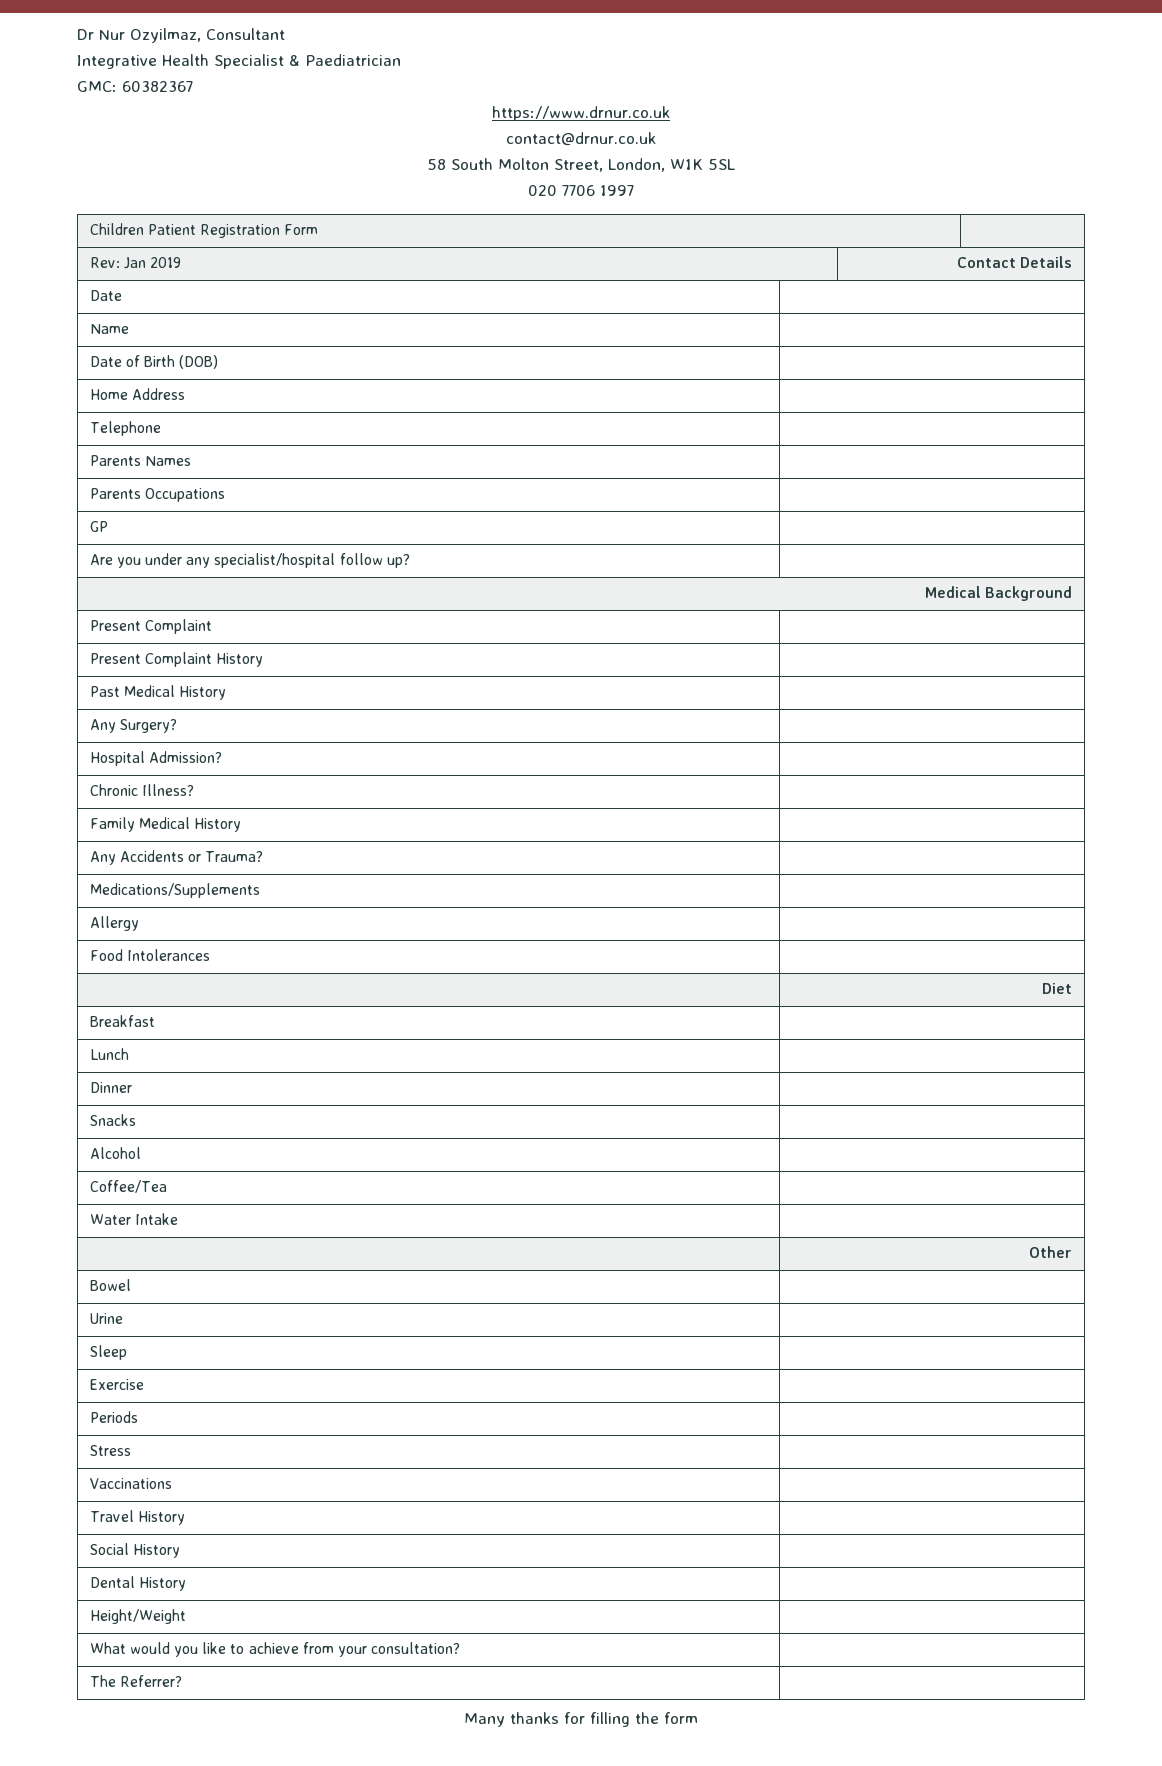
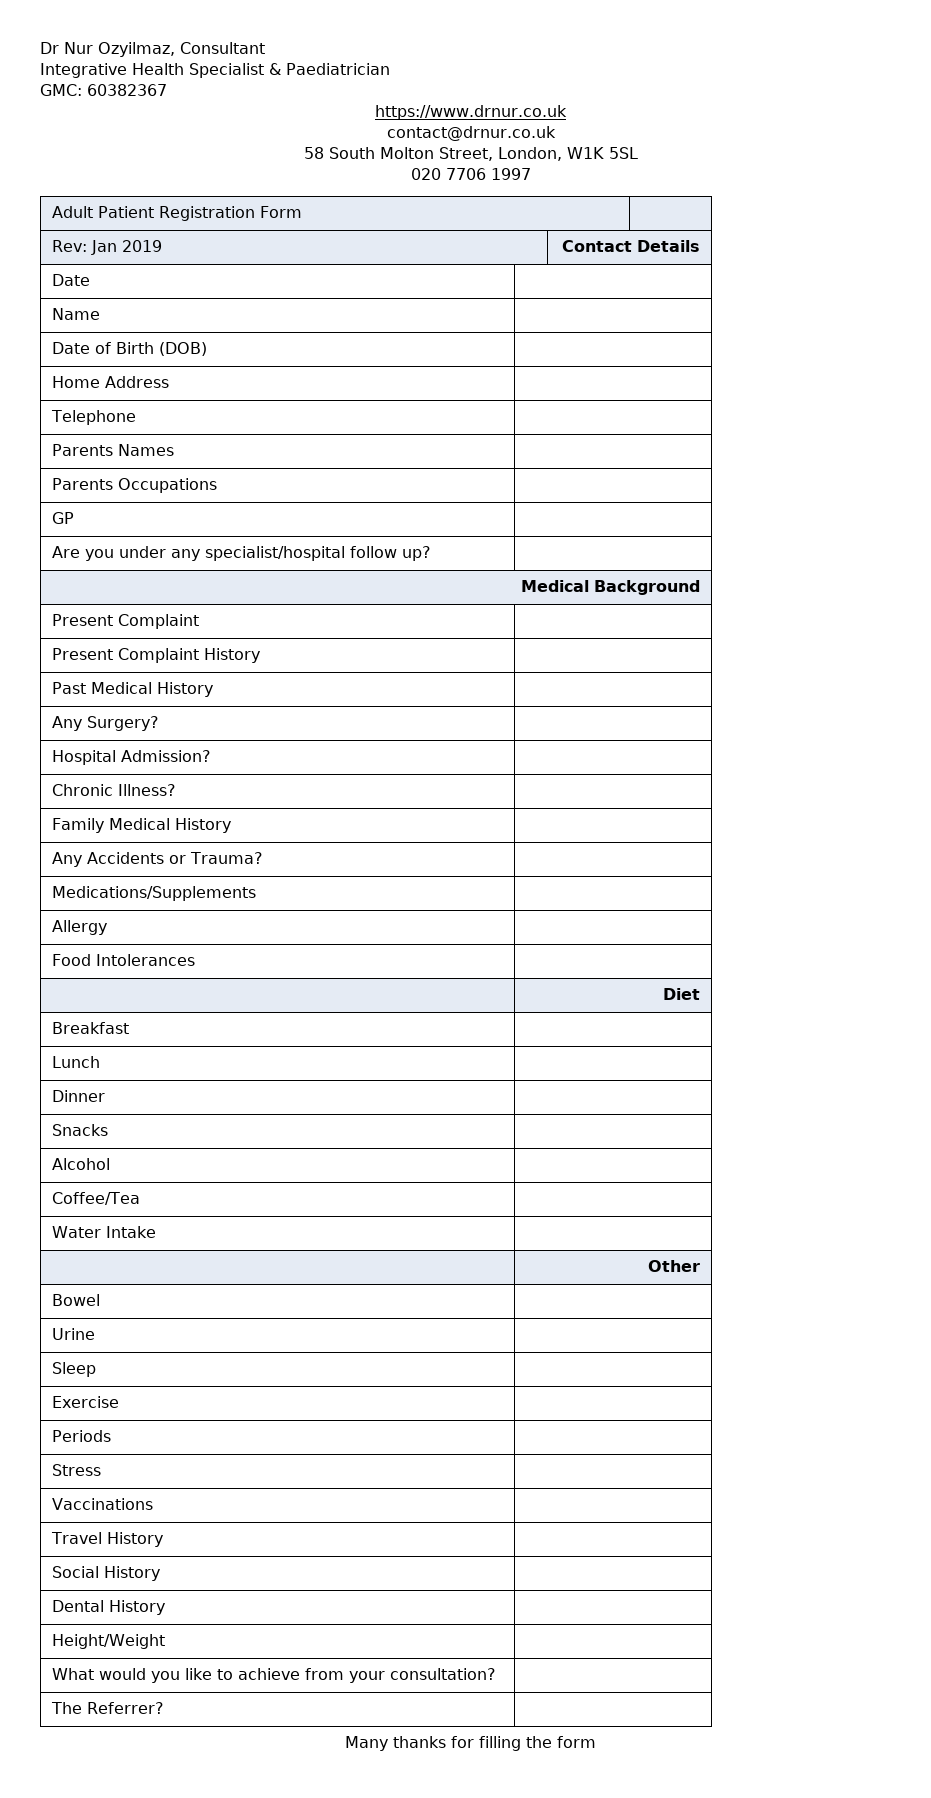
[89,223,144,235] Children -> [52,206,94,218] Adult

